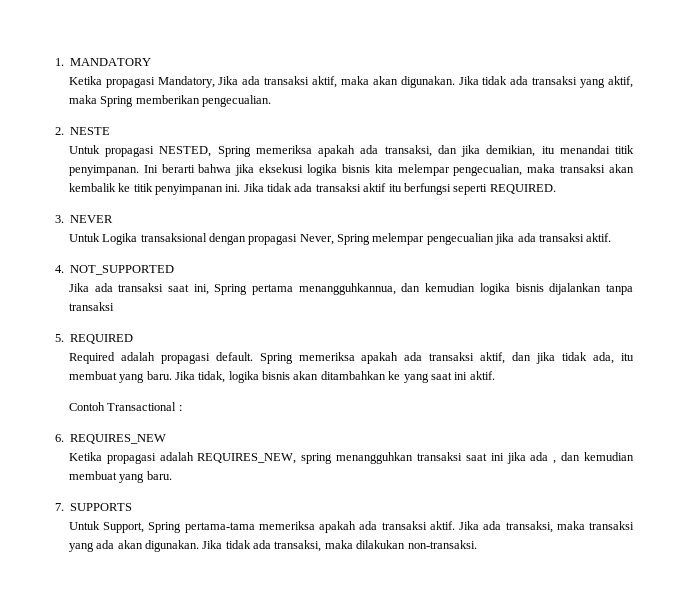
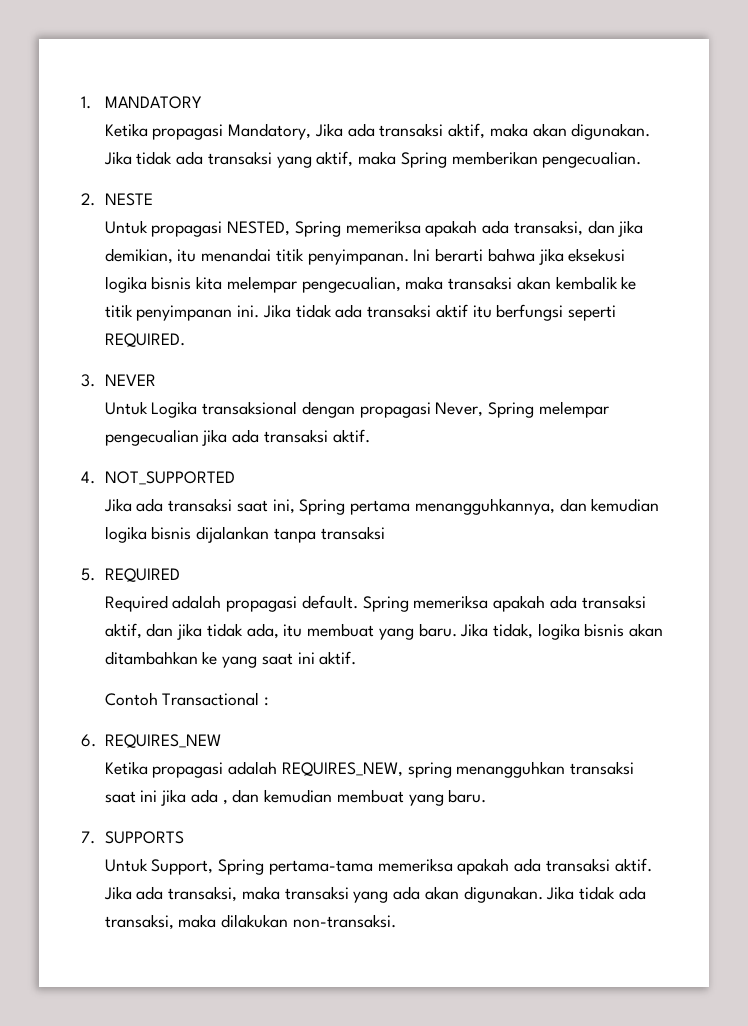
[298,283,396,295] menangguhkannua, -> [414,498,555,515] menangguhkannya,

